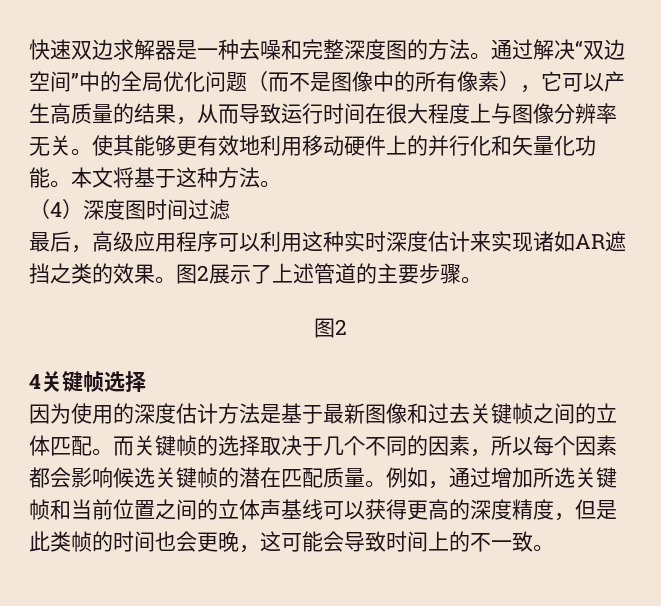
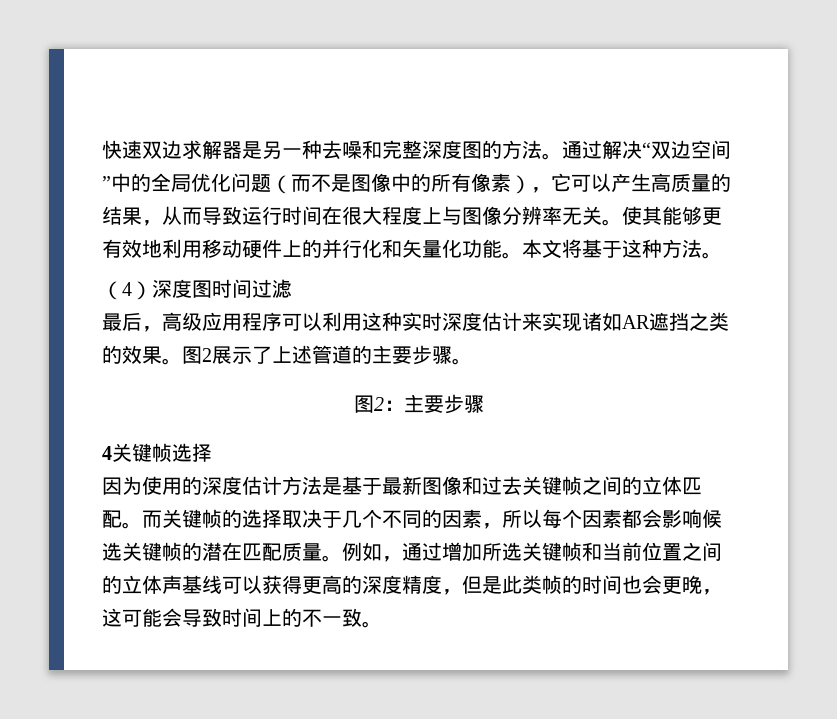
(197, 50) none -> [262,141,282,159] 另
(347, 327) none -> [383,394,484,414] ：主要步骤

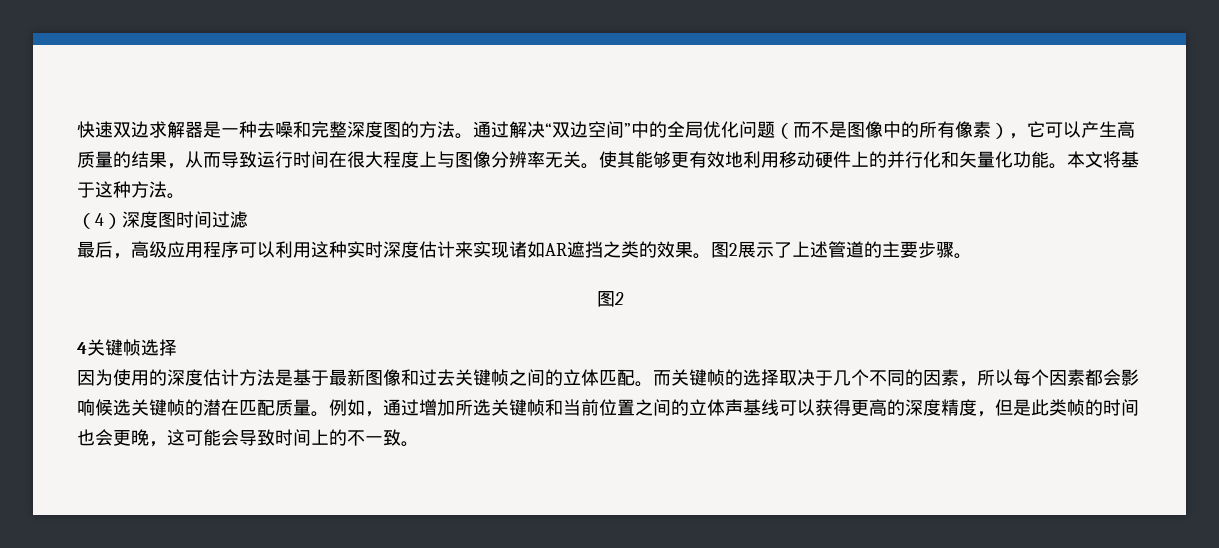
[262,141,282,159] 另 -> (221, 129) none
[383,394,484,414] ：主要步骤 -> (624, 298) none

